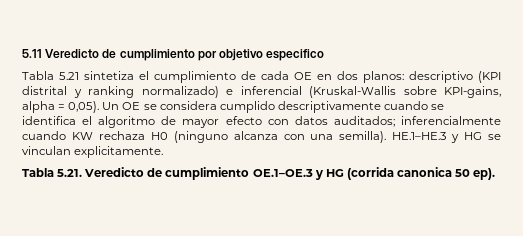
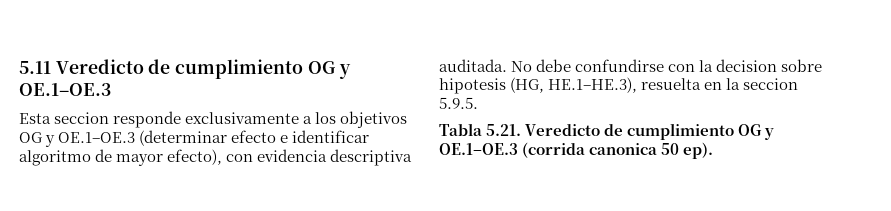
[197,49,325,61] [22,71,501,83] [22,86,501,98] [22,101,445,113] [22,116,501,128] [22,131,502,143] [22,146,164,158] por objetivo especifico // Tabla 5.21 sintetiza el cumplimiento de cada OE en dos planos: descriptivo (KPI distrital y ranking normalizado) e inferencial (Kruskal-Wallis sobre KPI-gains, alpha = 0,05). Un OE se considera cumplido descriptivamente cuando se identifica el algoritmo de mayor efecto con datos auditados; inferencialmente cuando KW rechaza H0 (ninguno alcanza con una semilla). HE.1–HE.3 y HG se vinculan explicitamente. -> [307,61,351,79] [19,83,111,96] [19,111,408,128] [19,130,370,147] [19,149,413,166] [439,59,823,72] [439,77,799,94] [439,97,478,109] OG y OE.1–OE.3 // Esta seccion responde exclusivamente a los objetivos OG y OE.1–OE.3 (determinar efecto e identificar algoritmo de mayor efecto), con evidencia descriptiva auditada. No debe confundirse con la decision sobre hipotesis (HG, HE.1–HE.3), resuelta en la seccion 5.9.5.
[252,169,344,180] OE.1–OE.3 y HG -> [738,124,775,140] [439,143,518,155] OG y OE.1–OE.3

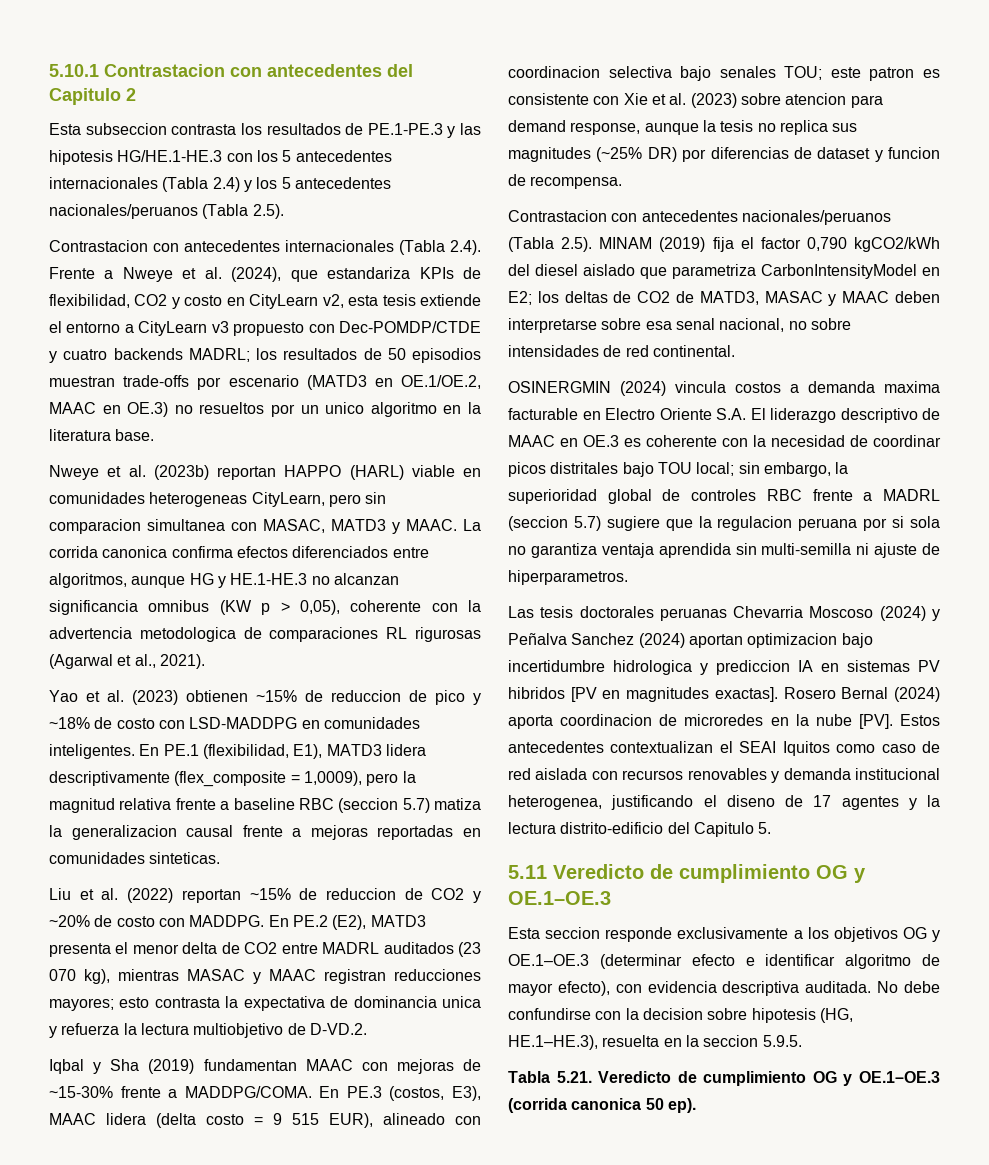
(19, 67) none -> [49,64,413,77] [49,88,136,105] [49,123,481,138] [49,150,392,165] [49,177,391,192] [49,204,284,219] [49,240,481,255] [49,267,482,282] [49,294,482,309] [49,321,481,336] [49,348,481,363] [49,375,482,390] [49,402,482,417] [49,429,155,441] [49,465,481,480] [49,492,387,507] [49,519,481,534] [49,546,429,558] [49,573,399,588] [49,600,481,615] [49,627,482,642] [49,654,205,669] [49,690,481,705] [49,717,420,729] [49,744,426,759] [49,771,416,787] [49,798,481,813] [49,825,481,840] [49,852,221,864] [49,888,481,903] [49,915,426,930] [49,942,482,957] [49,969,481,984] [49,996,481,1011] [49,1023,367,1038] [49,1059,481,1074] [49,1086,481,1101] [49,1113,481,1128] [508,66,940,81] [508,93,883,108] [508,120,858,135] [508,147,940,162] [508,174,623,189] [508,210,891,225] [508,237,940,252] [508,264,940,279] [508,291,940,306] [508,318,851,333] [508,345,735,357] [508,381,940,396] [508,408,940,423] [508,435,941,447] [508,462,849,477] [508,489,940,504] [508,516,941,531] [508,543,940,558] [508,570,628,585] [508,606,940,621] [508,633,873,648] [508,660,940,675] [508,687,940,702] [508,714,940,729] [508,741,940,756] [508,768,941,783] [508,795,940,810] [508,822,772,837] 5.10.1 Contrastacion con antecedentes del Capitulo 2 // Esta subseccion contrasta los resultados de PE.1-PE.3 y las hipotesis HG/HE.1-HE.3 con los 5 antecedentes internacionales (Tabla 2.4) y los 5 antecedentes nacionales/peruanos (Tabla 2.5). // Contrastacion con antecedentes internacionales (Tabla 2.4). Frente a Nweye et al. (2024), que estandariza KPIs de flexibilidad, CO2 y costo en CityLearn v2, esta tesis extiende el entorno a CityLearn v3 propuesto con Dec-POMDP/CTDE y cuatro backends MADRL; los resultados de 50 episodios muestran trade-offs por escenario (MATD3 en OE.1/OE.2, MAAC en OE.3) no resueltos por un unico algoritmo en la literatura base. // Nweye et al. (2023b) reportan HAPPO (HARL) viable en comunidades heterogeneas CityLearn, pero sin comparacion simultanea con MASAC, MATD3 y MAAC. La corrida canonica confirma efectos diferenciados entre algoritmos, aunque HG y HE.1-HE.3 no alcanzan significancia omnibus (KW p > 0,05), coherente con la advertencia metodologica de comparaciones RL rigurosas (Agarwal et al., 2021). // Yao et al. (2023) obtienen ~15% de reduccion de pico y ~18% de costo con LSD-MADDPG en comunidades inteligentes. En PE.1 (flexibilidad, E1), MATD3 lidera descriptivamente (flex_composite = 1,0009), pero la magnitud relativa frente a baseline RBC (seccion 5.7) matiza la generalizacion causal frente a mejoras reportadas en comunidades sinteticas. // Liu et al. (2022) reportan ~15% de reduccion de CO2 y ~20% de costo con MADDPG. En PE.2 (E2), MATD3 presenta el menor delta de CO2 entre MADRL auditados (23 070 kg), mientras MASAC y MAAC registran reducciones mayores; esto contrasta la expectativa de dominancia unica y refuerza la lectura multiobjetivo de D-VD.2. // Iqbal y Sha (2019) fundamentan MAAC con mejoras de ~15-30% frente a MADDPG/COMA. En PE.3 (costos, E3), MAAC lidera (delta costo = 9 515 EUR), alineado con coordinacion selectiva bajo senales TOU; este patron es consistente con Xie et al. (2023) sobre atencion para demand response, aunque la tesis no replica sus magnitudes (~25% DR) por diferencias de dataset y funcion de recompensa. // Contrastacion con antecedentes nacionales/peruanos (Tabla 2.5). MINAM (2019) fija el factor 0,790 kgCO2/kWh del diesel aislado que parametriza CarbonIntensityModel en E2; los deltas de CO2 de MATD3, MASAC y MAAC deben interpretarse sobre esa senal nacional, no sobre intensidades de red continental. // OSINERGMIN (2024) vincula costos a demanda maxima facturable en Electro Oriente S.A. El liderazgo descriptivo de MAAC en OE.3 es coherente con la necesidad de coordinar picos distritales bajo TOU local; sin embargo, la superioridad global de controles RBC frente a MADRL (seccion 5.7) sugiere que la regulacion peruana por si sola no garantiza ventaja aprendida sin multi-semilla ni ajuste de hiperparametros. // Las tesis doctorales peruanas Chevarria Moscoso (2024) y Peñalva Sanchez (2024) aportan optimizacion bajo incertidumbre hidrologica y prediccion IA en sistemas PV hibridos [PV en magnitudes exactas]. Rosero Bernal (2024) aporta coordinacion de microredes en la nube [PV]. Estos antecedentes contextualizan el SEAI Iquitos como caso de red aislada con recursos renovables y demanda institucional heterogenea, justificando el diseno de 17 agentes y la lectura distrito-edificio del Capitulo 5. //

